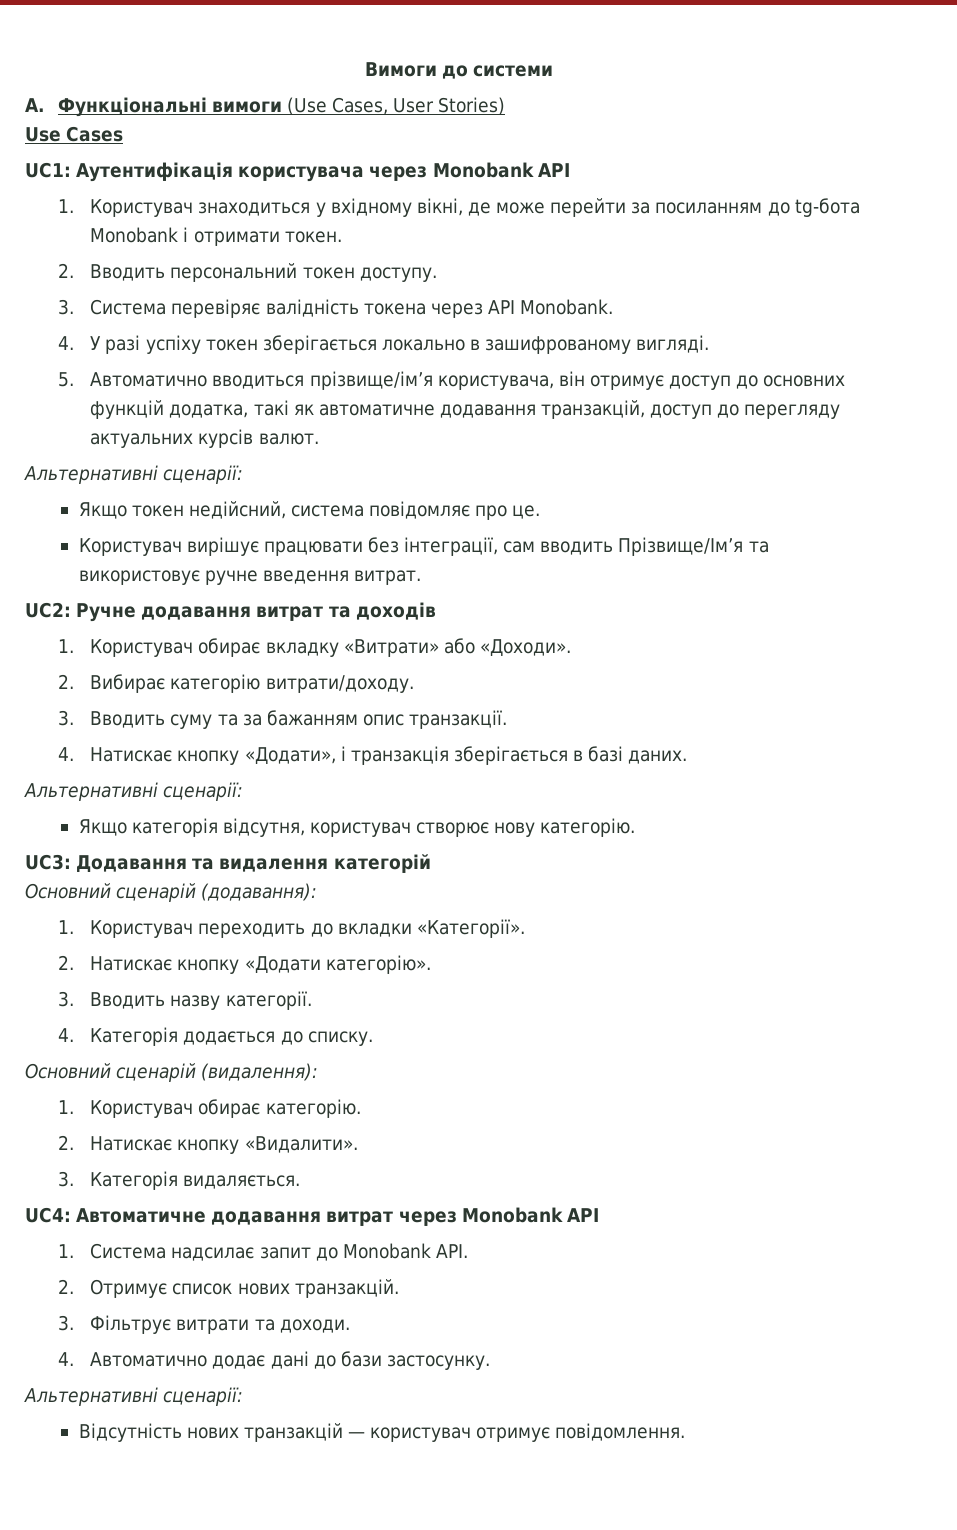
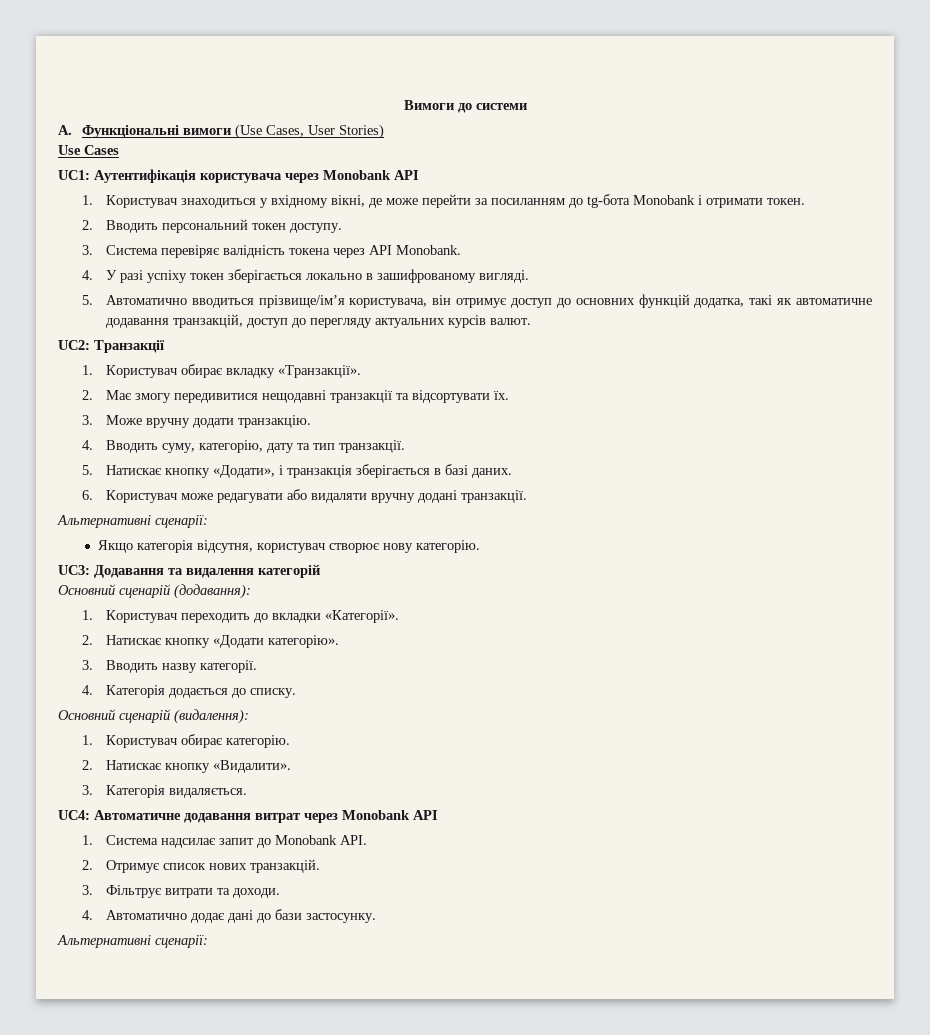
[24,465,244,484] [78,501,541,520] [78,537,769,556] [78,570,421,585] [25,602,436,622] [57,638,571,657] [57,674,414,693] [57,710,508,729] [57,747,74,761] Альтернативні сценарії: // Якщо токен недійсний, система повідомляє про це. // Користувач вирішує працювати без інтеграції, сам вводить Прізвище/Ім’я та використовує ручне введення витрат. // UC2: Ручне додавання витрат та доходів // 1. Користувач обирає вкладку «Витрати» або «Доходи». // 2. Вибирає категорію витрати/доходу. // 3. Вводить суму та за бажанням опис транзакції. // 4. -> [58,340,165,353] [81,364,361,378] [81,390,509,403] [81,415,311,428] [81,440,405,453] [81,465,93,475] UC2: Транзакції // 1. Користувач обирає вкладку «Транзакції». // 2. Має змогу передивитися нещодавні транзакції та відсортувати їх. // 3. Може вручну додати транзакцію. // 4. Вводить суму, категорію, дату та тип транзакції. // 5.
(688, 757) none -> [81,489,527,503] // 6. Користувач може редагувати або видаляти вручну додані транзакції.
[78,1423,686,1442] // Відсутність нових транзакцій — користувач отримує повідомлення. -> (208, 941) none

